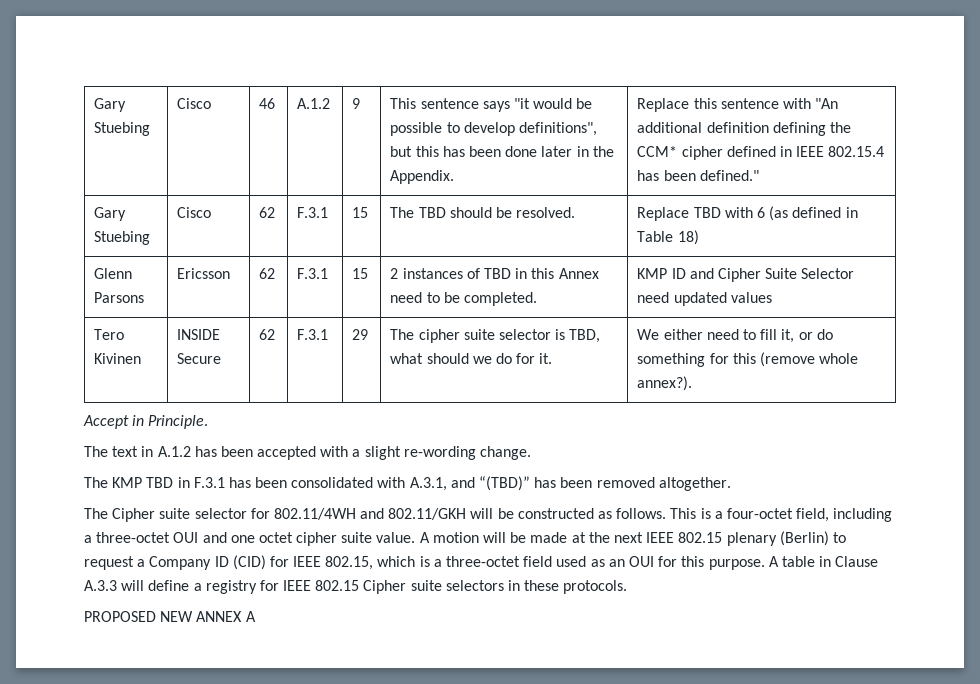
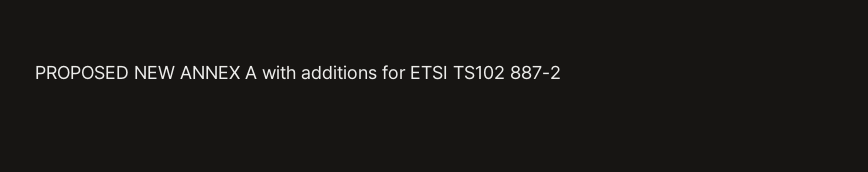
[94,98,127,112] [94,122,151,136] [177,98,212,109] [259,98,276,109] [297,98,331,109] [352,98,361,109] [390,98,593,112] [390,122,598,136] [390,146,614,157] [390,170,455,184] [637,98,839,112] [637,122,852,136] [637,146,885,160] [637,170,759,181] [94,207,127,221] [94,231,151,245] [177,207,212,218] [259,207,276,218] [297,207,329,218] [352,207,369,218] [390,207,576,218] [637,206,858,221] [637,230,699,245] [94,268,133,279] [94,292,145,303] [177,268,231,279] [259,268,276,279] [297,268,329,279] [352,268,369,279] [390,268,599,279] [390,292,538,306] [637,268,855,282] [637,292,772,306] [94,329,125,340] [94,353,142,364] [177,329,221,340] [177,353,222,364] [259,329,276,340] [297,329,329,340] [352,329,369,340] [390,329,601,343] [390,353,553,364] [637,329,833,343] [637,352,859,367] [637,376,693,391] [83,415,209,429] [84,446,532,460] [84,476,731,491] [84,508,893,522] [84,531,846,546] [84,555,879,570] [84,580,628,594] [84,611,256,622] Gary Stuebing | Cisco | 46 | A.1.2 | 9 | This sentence says "it would be possible to develop definitions", but this has been done later in the Appendix. | Replace this sentence with "An additional definition defining the CCM* cipher defined in IEEE 802.15.4 has been defined." // Gary Stuebing | Cisco | 62 | F.3.1 | 15 | The TBD should be resolved. | Replace TBD with 6 (as defined in Table 18) // Glenn Parsons | Ericsson | 62 | F.3.1 | 15 | 2 instances of TBD in this Annex need to be completed. | KMP ID and Cipher Suite Selector need updated values // Tero Kivinen | INSIDE Secure | 62 | F.3.1 | 29 | The cipher suite selector is TBD, what should we do for it. | We either need to fill it, or do something for this (remove whole annex?). // Accept in Principle. // The text in A.1.2 has been accepted with a slight re-wording change. // The KMP TBD in F.3.1 has been consolidated with A.3.1, and “(TBD)” has been removed altogether. // The Cipher suite selector for 802.11/4WH and 802.11/GKH will be constructed as follows. This is a four-octet field, including a three-octet OUI and one octet cipher suite value. A motion will be made at the next IEEE 802.15 plenary (Berlin) to request a Company ID (CID) for IEEE 802.15, which is a three-octet field used as an OUI for this purpose. A table in Clause A.3.3 will define a registry for IEEE 802.15 Cipher suite selectors in these protocols. // PROPOSED NEW ANNEX A -> [35,65,561,80] PROPOSED NEW ANNEX A with additions for ETSI TS102 887-2

